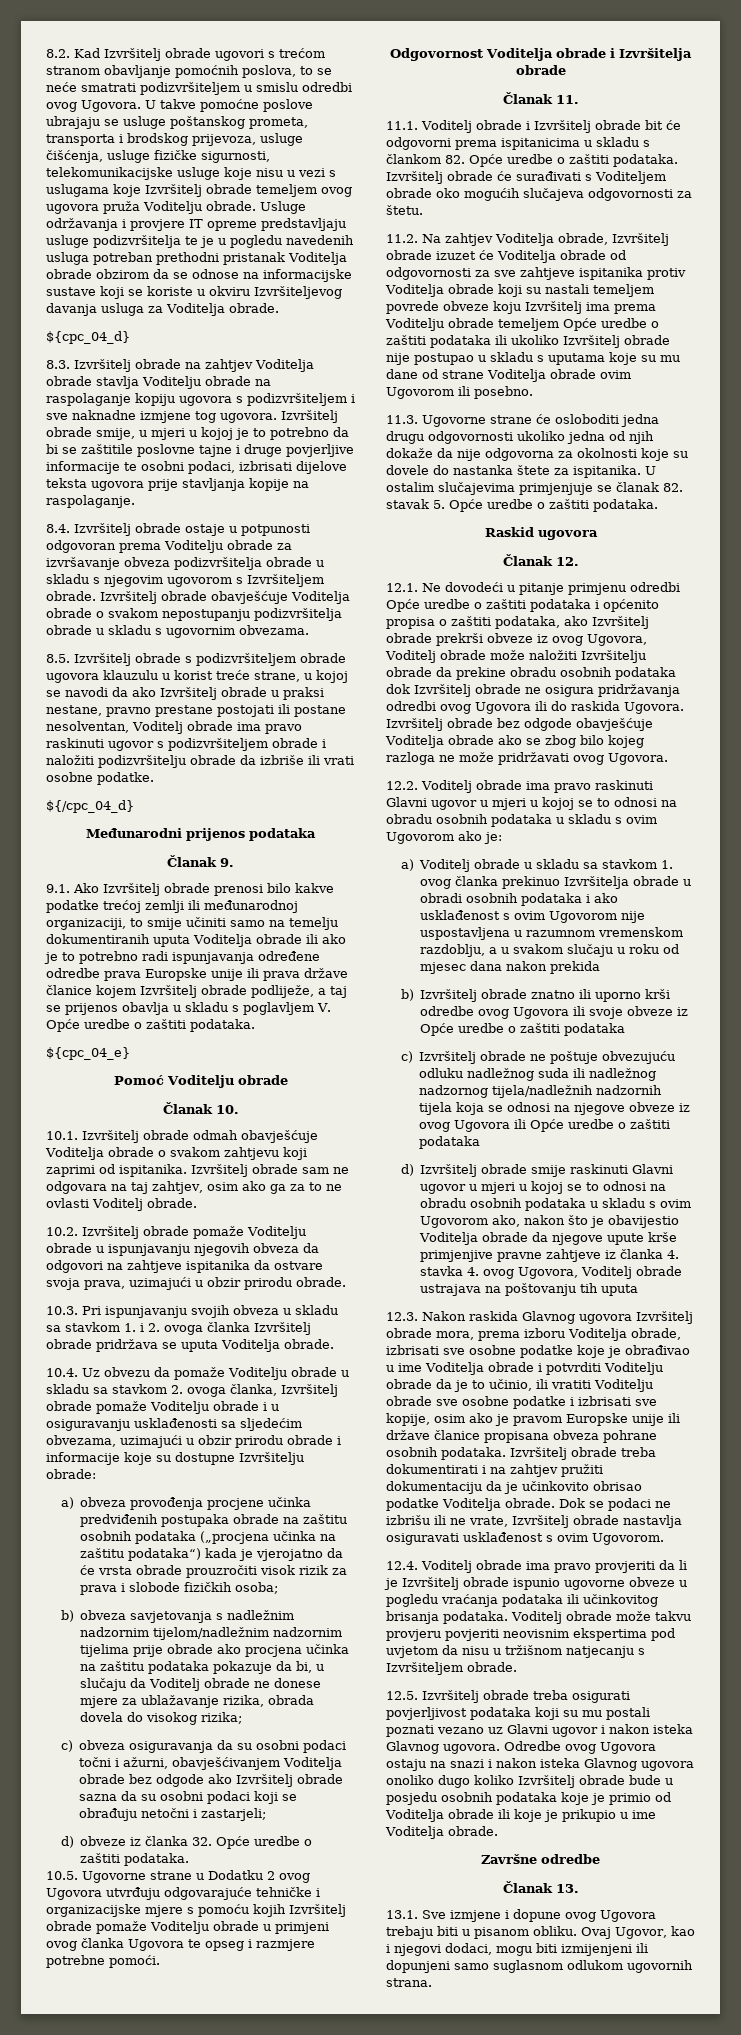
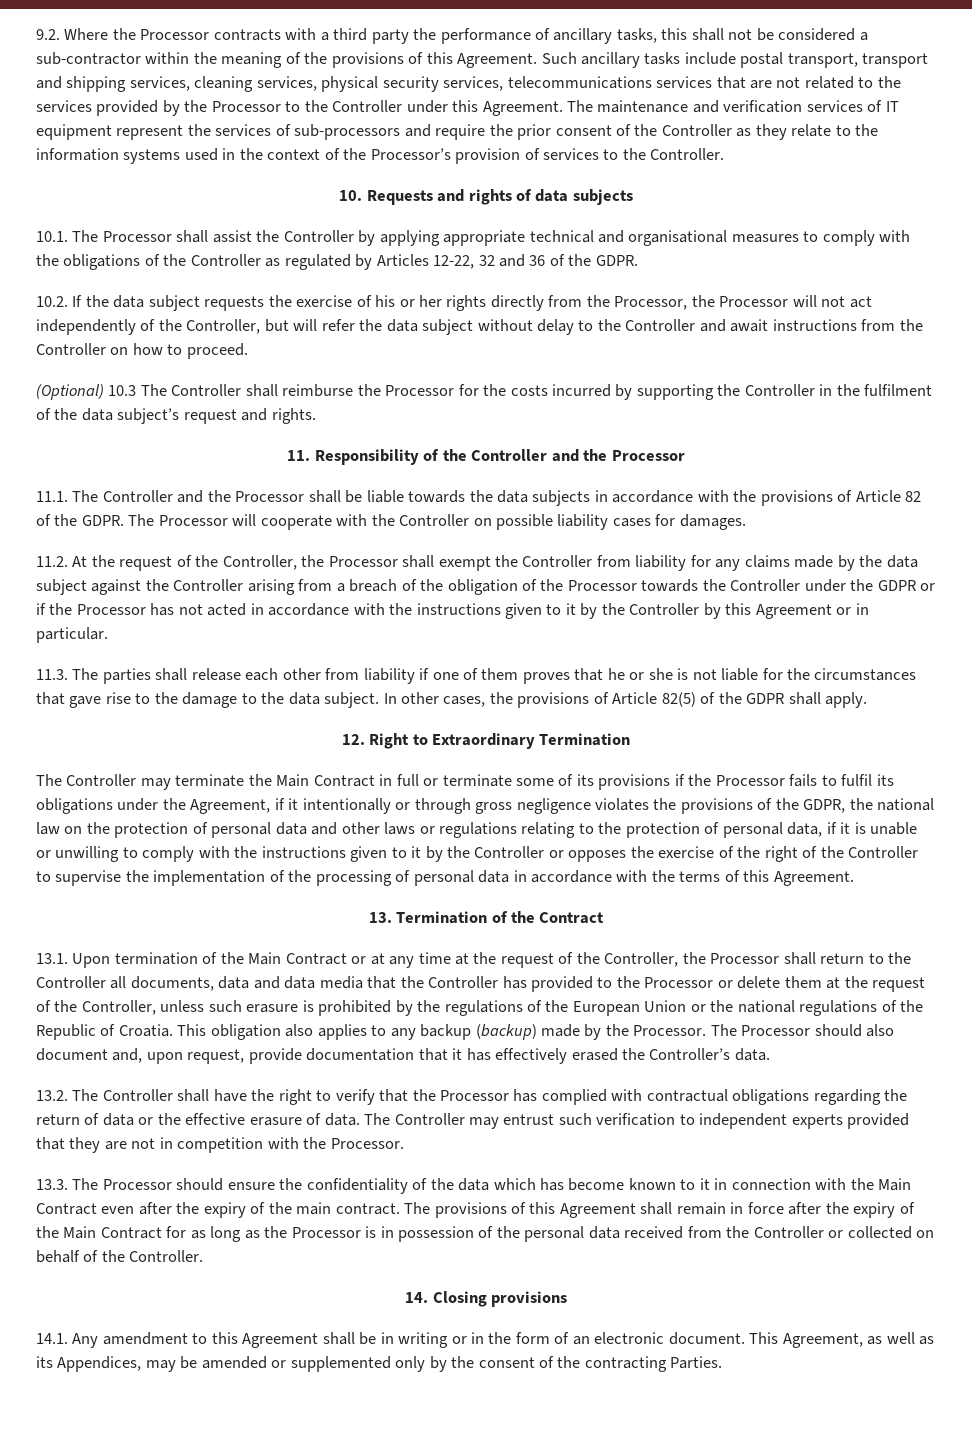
[46,48,325,61] [46,65,332,78] [46,82,352,95] [46,99,313,112] [46,116,308,129] [46,133,303,146] [46,150,270,163] [46,167,336,180] [46,184,352,197] [46,201,306,214] [46,218,346,231] [46,235,354,248] [46,252,347,265] [46,269,352,282] [46,286,342,299] [46,303,279,316] [46,331,130,344] [46,359,314,372] [46,376,271,389] [46,393,355,406] [46,410,338,423] [46,427,349,440] [46,444,354,457] [46,461,347,474] [46,478,309,491] [46,495,135,508] [46,523,310,536] [46,540,292,553] [46,557,324,570] [46,574,324,587] [46,591,350,604] [46,608,342,621] [46,625,309,638] [46,653,346,666] [46,670,348,683] [46,687,324,700] [46,704,346,717] [46,721,302,734] [46,738,326,751] [46,755,354,768] [46,772,154,785] [46,800,134,813] [86,828,316,841] [167,855,234,867] [46,883,334,896] [46,900,298,913] [46,917,338,930] [46,934,346,947] [44,951,320,964] [46,968,348,981] [46,985,347,998] [46,1002,331,1015] [46,1019,255,1032] [46,1047,130,1060] [113,1075,288,1088] [162,1102,239,1114] [46,1130,318,1143] [45,1147,307,1160] [46,1164,349,1177] [46,1181,342,1194] [46,1198,197,1211] [46,1226,306,1239] [46,1243,319,1256] [46,1260,323,1273] [46,1277,346,1290] [46,1305,338,1318] [46,1322,311,1335] [46,1339,334,1352] [46,1367,349,1380] [46,1384,338,1397] [46,1401,279,1414] [46,1418,302,1431] [46,1435,341,1448] [46,1452,304,1465] [46,1469,96,1479] [60,1497,311,1510] [79,1514,347,1527] [79,1531,336,1544] [79,1548,343,1561] [79,1565,347,1578] [79,1582,278,1595] [60,1610,294,1623] [79,1627,342,1640] [79,1644,349,1657] [79,1661,324,1674] [79,1678,321,1691] [79,1695,314,1708] [79,1712,242,1725] [60,1740,346,1753] [78,1757,342,1770] [78,1774,343,1787] [78,1791,297,1804] [78,1808,266,1821] [60,1836,312,1849] [79,1853,189,1866] [46,1870,310,1883] [46,1887,320,1900] [46,1904,346,1917] [46,1921,329,1934] [46,1938,315,1951] [46,1955,160,1968] [390,48,692,61] [515,65,566,75] [502,92,579,104] [386,120,681,133] [386,137,650,150] [386,154,678,167] [386,171,666,184] [386,188,692,201] [386,205,423,215] [386,233,669,246] [386,250,626,263] [386,267,686,280] [385,284,654,297] [386,301,656,314] [385,318,659,331] [386,335,670,348] [386,352,680,365] [386,369,631,382] [386,386,533,399] [386,414,659,427] [386,431,654,444] [386,448,688,461] [386,465,656,478] [386,482,683,495] [386,499,658,512] [484,527,598,540] [502,554,579,566] [386,582,680,595] [386,599,659,612] [386,616,649,629] [386,633,647,646] [385,650,646,663] [386,667,676,680] [386,684,680,697] [386,701,684,714] [386,718,653,731] [385,735,644,748] [386,752,668,765] [386,780,653,793] [386,797,677,810] [386,814,657,827] [386,831,502,844] [400,859,673,872] [419,876,691,889] [419,893,618,906] [419,910,645,923] [419,927,683,940] [419,944,679,957] [419,961,600,974] [400,989,670,1002] [419,1006,688,1019] [419,1023,625,1036] [400,1051,675,1064] [418,1068,656,1081] [418,1085,662,1098] [418,1102,690,1115] [418,1119,670,1132] [418,1136,480,1149] [400,1164,673,1177] [419,1181,666,1194] [419,1198,691,1211] [419,1215,679,1228] [418,1232,677,1245] [419,1249,679,1262] [419,1266,682,1279] [419,1283,638,1296] [386,1311,693,1324] [386,1328,681,1341] [386,1345,690,1358] [386,1362,663,1375] [386,1379,653,1392] [386,1396,657,1409] [386,1413,680,1426] [386,1430,657,1443] [386,1447,656,1460] [386,1464,603,1477] [386,1481,642,1494] [386,1498,671,1511] [386,1515,682,1528] [386,1532,664,1545] [386,1560,687,1573] [384,1577,687,1590] [386,1594,658,1607] [386,1611,691,1624] [386,1628,675,1641] [386,1645,645,1658] [386,1662,517,1675] [386,1690,630,1703] [386,1707,650,1720] [386,1724,693,1737] [386,1741,656,1754] [386,1758,694,1771] [386,1775,673,1788] [386,1792,671,1805] [385,1809,656,1822] [385,1826,498,1839] [481,1854,600,1864] [502,1881,579,1893] [386,1909,656,1922] [386,1926,695,1939] [386,1943,648,1956] [386,1960,693,1973] [386,1978,432,1987] 8.2. Kad Izvršitelj obrade ugovori s trećom stranom obavljanje pomoćnih poslova, to se neće smatrati podizvršiteljem u smislu odredbi ovog Ugovora. U takve pomoćne poslove ubrajaju se usluge poštanskog prometa, transporta i brodskog prijevoza, usluge čišćenja, usluge fizičke sigurnosti, telekomunikacijske usluge koje nisu u vezi s uslugama koje Izvršitelj obrade temeljem ovog ugovora pruža Voditelju obrade. Usluge održavanja i provjere IT opreme predstavljaju usluge podizvršitelja te je u pogledu navedenih usluga potreban prethodni pristanak Voditelja obrade obzirom da se odnose na informacijske sustave koji se koriste u okviru Izvršiteljevog davanja usluga za Voditelja obrade. // ${cpc_04_d} // 8.3. Izvršitelj obrade na zahtjev Voditelja obrade stavlja Voditelju obrade na raspolaganje kopiju ugovora s podizvršiteljem i sve naknadne izmjene tog ugovora. Izvršitelj obrade smije, u mjeri u kojoj je to potrebno da bi se zaštitile poslovne tajne i druge povjerljive informacije te osobni podaci, izbrisati dijelove teksta ugovora prije stavljanja kopije na raspolaganje. // 8.4. Izvršitelj obrade ostaje u potpunosti odgovoran prema Voditelju obrade za izvršavanje obveza podizvršitelja obrade u skladu s njegovim ugovorom s Izvršiteljem obrade. Izvršitelj obrade obavješćuje Voditelja obrade o svakom nepostupanju podizvršitelja obrade u skladu s ugovornim obvezama. // 8.5. Izvršitelj obrade s podizvršiteljem obrade ugovora klauzulu u korist treće strane, u kojoj se navodi da ako Izvršitelj obrade u praksi nestane, pravno prestane postojati ili postane nesolventan, Voditelj obrade ima pravo raskinuti ugovor s podizvršiteljem obrade i naložiti podizvršitelju obrade da izbriše ili vrati osobne podatke. // ${/cpc_04_d} // Međunarodni prijenos podataka // Članak 9. // 9.1. Ako Izvršitelj obrade prenosi bilo kakve podatke trećoj zemlji ili međunarodnoj organizaciji, to smije učiniti samo na temelju dokumentiranih uputa Voditelja obrade ili ako je to potrebno radi ispunjavanja određene odredbe prava Europske unije ili prava države članice kojem Izvršitelj obrade podliježe, a taj se prijenos obavlja u skladu s poglavljem V. Opće uredbe o zaštiti podataka. // ${cpc_04_e} // Pomoć Voditelju obrade // Članak 10. // 10.1. Izvršitelj obrade odmah obavješćuje Voditelja obrade o svakom zahtjevu koji zaprimi od ispitanika. Izvršitelj obrade sam ne odgovara na taj zahtjev, osim ako ga za to ne ovlasti Voditelj obrade. // 10.2. Izvršitelj obrade pomaže Voditelju obrade u ispunjavanju njegovih obveza da odgovori na zahtjeve ispitanika da ostvare svoja prava, uzimajući u obzir prirodu obrade. // 10.3. Pri ispunjavanju svojih obveza u skladu sa stavkom 1. i 2. ovoga članka Izvršitelj obrade pridržava se uputa Voditelja obrade. // 10.4. Uz obvezu da pomaže Voditelju obrade u skladu sa stavkom 2. ovoga članka, Izvršitelj obrade pomaže Voditelju obrade i u osiguravanju usklađenosti sa sljedećim obvezama, uzimajući u obzir prirodu obrade i informacije koje su dostupne Izvršitelju obrade: // a) obveza provođenja procjene učinka predviđenih postupaka obrade na zaštitu osobnih podataka („procjena učinka na zaštitu podataka“) kada je vjerojatno da će vrsta obrade prouzročiti visok rizik za prava i slobode fizičkih osoba; // b) obveza savjetovanja s nadležnim nadzornim tijelom/nadležnim nadzornim tijelima prije obrade ako procjena učinka na zaštitu podataka pokazuje da bi, u slučaju da Voditelj obrade ne donese mjere za ublažavanje rizika, obrada dovela do visokog rizika; // c) obveza osiguravanja da su osobni podaci točni i ažurni, obavješćivanjem Voditelja obrade bez odgode ako Izvršitelj obrade sazna da su osobni podaci koji se obrađuju netočni i zastarjeli; // d) obveze iz članka 32. Opće uredbe o zaštiti podataka. // 10.5. Ugovorne strane u Dodatku 2 ovog Ugovora utvrđuju odgovarajuće tehničke i organizacijske mjere s pomoću kojih Izvršitelj obrade pomaže Voditelju obrade u primjeni ovog članka Ugovora te opseg i razmjere potrebne pomoći. // Odgovornost Voditelja obrade i Izvršitelja obrade // Članak 11. // 11.1. Voditelj obrade i Izvršitelj obrade bit će odgovorni prema ispitanicima u skladu s člankom 82. Opće uredbe o zaštiti podataka. Izvršitelj obrade će surađivati s Voditeljem obrade oko mogućih slučajeva odgovornosti za štetu. // 11.2. Na zahtjev Voditelja obrade, Izvršitelj obrade izuzet će Voditelja obrade od odgovornosti za sve zahtjeve ispitanika protiv Voditelja obrade koji su nastali temeljem povrede obveze koju Izvršitelj ima prema Voditelju obrade temeljem Opće uredbe o zaštiti podataka ili ukoliko Izvršitelj obrade nije postupao u skladu s uputama koje su mu dane od strane Voditelja obrade ovim Ugovorom ili posebno. // 11.3. Ugovorne strane će osloboditi jedna drugu odgovornosti ukoliko jedna od njih dokaže da nije odgovorna za okolnosti koje su dovele do nastanka štete za ispitanika. U ostalim slučajevima primjenjuje se članak 82. stavak 5. Opće uredbe o zaštiti podataka. // Raskid ugovora // Članak 12. // 12.1. Ne dovodeći u pitanje primjenu odredbi Opće uredbe o zaštiti podataka i općenito propisa o zaštiti podataka, ako Izvršitelj obrade prekrši obveze iz ovog Ugovora, Voditelj obrade može naložiti Izvršitelju obrade da prekine obradu osobnih podataka dok Izvršitelj obrade ne osigura pridržavanja odredbi ovog Ugovora ili do raskida Ugovora. Izvršitelj obrade bez odgode obavješćuje Voditelja obrade ako se zbog bilo kojeg razloga ne može pridržavati ovog Ugovora. // 12.2. Voditelj obrade ima pravo raskinuti Glavni ugovor u mjeri u kojoj se to odnosi na obradu osobnih podataka u skladu s ovim Ugovorom ako je: // a) Voditelj obrade u skladu sa stavkom 1. ovog članka prekinuo Izvršitelja obrade u obradi osobnih podataka i ako usklađenost s ovim Ugovorom nije uspostavljena u razumnom vremenskom razdoblju, a u svakom slučaju u roku od mjesec dana nakon prekida // b) Izvršitelj obrade znatno ili uporno krši odredbe ovog Ugovora ili svoje obveze iz Opće uredbe o zaštiti podataka // c) Izvršitelj obrade ne poštuje obvezujuću odluku nadležnog suda ili nadležnog nadzornog tijela/nadležnih nadzornih tijela koja se odnosi na njegove obveze iz ovog Ugovora ili Opće uredbe o zaštiti podataka // d) Izvršitelj obrade smije raskinuti Glavni ugovor u mjeri u kojoj se to odnosi na obradu osobnih podataka u skladu s ovim Ugovorom ako, nakon što je obavijestio Voditelja obrade da njegove upute krše primjenjive pravne zahtjeve iz članka 4. stavka 4. ovog Ugovora, Voditelj obrade ustrajava na poštovanju tih uputa // 12.3. Nakon raskida Glavnog ugovora Izvršitelj obrade mora, prema izboru Voditelja obrade, izbrisati sve osobne podatke koje je obrađivao u ime Voditelja obrade i potvrditi Voditelju obrade da je to učinio, ili vratiti Voditelju obrade sve osobne podatke i izbrisati sve kopije, osim ako je pravom Europske unije ili države članice propisana obveza pohrane osobnih podataka. Izvršitelj obrade treba dokumentirati i na zahtjev pružiti dokumentaciju da je učinkovito obrisao podatke Voditelja obrade. Dok se podaci ne izbrišu ili ne vrate, Izvršitelj obrade nastavlja osiguravati usklađenost s ovim Ugovorom. // 12.4. Voditelj obrade ima pravo provjeriti da li je Izvršitelj obrade ispunio ugovorne obveze u pogledu vraćanja podataka ili učinkovitog brisanja podataka. Voditelj obrade može takvu provjeru povjeriti neovisnim ekspertima pod uvjetom da nisu u tržišnom natjecanju s Izvršiteljem obrade. // 12.5. Izvršitelj obrade treba osigurati povjerljivost podataka koji su mu postali poznati vezano uz Glavni ugovor i nakon isteka Glavnog ugovora. Odredbe ovog Ugovora ostaju na snazi i nakon isteka Glavnog ugovora onoliko dugo koliko Izvršitelj obrade bude u posjedu osobnih podataka koje je primio od Voditelja obrade ili koje je prikupio u ime Voditelja obrade. // Završne odredbe // Članak 13. // 13.1. Sve izmjene i dopune ovog Ugovora trebaju biti u pisanom obliku. Ovaj Ugovor, kao i njegovi dodaci, mogu biti izmijenjeni ili dopunjeni samo suglasnom odlukom ugovornih strana. -> [36,28,868,44] [36,52,929,68] [36,76,901,92] [36,100,899,116] [36,124,879,140] [36,148,725,164] [339,189,633,205] [36,230,911,246] [36,254,638,270] [36,295,872,311] [36,319,923,335] [36,343,248,359] [36,384,933,400] [36,408,316,424] [287,449,685,465] [36,490,922,506] [36,514,746,530] [36,555,918,571] [36,579,936,595] [36,603,869,619] [36,627,108,643] [36,668,917,684] [36,692,868,708] [341,733,631,749] [36,774,894,790] [36,798,935,814] [36,822,918,838] [36,846,919,862] [36,870,854,886] [368,911,605,924] [36,952,912,968] [36,976,926,992] [36,1000,924,1016] [36,1024,895,1040] [36,1048,770,1064] [36,1089,908,1105] [36,1113,910,1129] [36,1137,404,1153] [36,1178,912,1194] [36,1202,915,1218] [36,1226,935,1242] [36,1250,204,1263] [405,1291,567,1307] [36,1332,935,1348] [36,1356,723,1372] 9.2. Where the Processor contracts with a third party the performance of ancillary tasks, this shall not be considered a sub-contractor within the meaning of the provisions of this Agreement. Such ancillary tasks include postal transport, transport and shipping services, cleaning services, physical security services, telecommunications services that are not related to the services provided by the Processor to the Controller under this Agreement. The maintenance and verification services of IT equipment represent the services of sub-processors and require the prior consent of the Controller as they relate to the information systems used in the context of the Processor’s provision of services to the Controller. // 10. Requests and rights of data subjects // 10.1. The Processor shall assist the Controller by applying appropriate technical and organisational measures to comply with the obligations of the Controller as regulated by Articles 12-22, 32 and 36 of the GDPR. // 10.2. If the data subject requests the exercise of his or her rights directly from the Processor, the Processor will not act independently of the Controller, but will refer the data subject without delay to the Controller and await instructions from the Controller on how to proceed. // (Optional) 10.3 The Controller shall reimburse the Processor for the costs incurred by supporting the Controller in the fulfilment of the data subject’s request and rights. // 11. Responsibility of the Controller and the Processor // 11.1. The Controller and the Processor shall be liable towards the data subjects in accordance with the provisions of Article 82 of the GDPR. The Processor will cooperate with the Controller on possible liability cases for damages. // 11.2. At the request of the Controller, the Processor shall exempt the Controller from liability for any claims made by the data subject against the Controller arising from a breach of the obligation of the Processor towards the Controller under the GDPR or if the Processor has not acted in accordance with the instructions given to it by the Controller by this Agreement or in particular. // 11.3. The parties shall release each other from liability if one of them proves that he or she is not liable for the circumstances that gave rise to the damage to the data subject. In other cases, the provisions of Article 82(5) of the GDPR shall apply. // 12. Right to Extraordinary Termination // The Controller may terminate the Main Contract in full or terminate some of its provisions if the Processor fails to fulfil its obligations under the Agreement, if it intentionally or through gross negligence violates the provisions of the GDPR, the national law on the protection of personal data and other laws or regulations relating to the protection of personal data, if it is unable or unwilling to comply with the instructions given to it by the Controller or opposes the exercise of the right of the Controller to supervise the implementation of the processing of personal data in accordance with the terms of this Agreement. // 13. Termination of the Contract // 13.1. Upon termination of the Main Contract or at any time at the request of the Controller, the Processor shall return to the Controller all documents, data and data media that the Controller has provided to the Processor or delete them at the request of the Controller, unless such erasure is prohibited by the regulations of the European Union or the national regulations of the Republic of Croatia. This obligation also applies to any backup (backup) made by the Processor. The Processor should also document and, upon request, provide documentation that it has effectively erased the Controller’s data. // 13.2. The Controller shall have the right to verify that the Processor has complied with contractual obligations regarding the return of data or the effective erasure of data. The Controller may entrust such verification to independent experts provided that they are not in competition with the Processor. // 13.3. The Processor should ensure the confidentiality of the data which has become known to it in connection with the Main Contract even after the expiry of the main contract. The provisions of this Agreement shall remain in force after the expiry of the Main Contract for as long as the Processor is in possession of the personal data received from the Controller or collected on behalf of the Controller. // 14. Closing provisions // 14.1. Any amendment to this Agreement shall be in writing or in the form of an electronic document. This Agreement, as well as its Appendices, may be amended or supplemented only by the consent of the contracting Parties.

